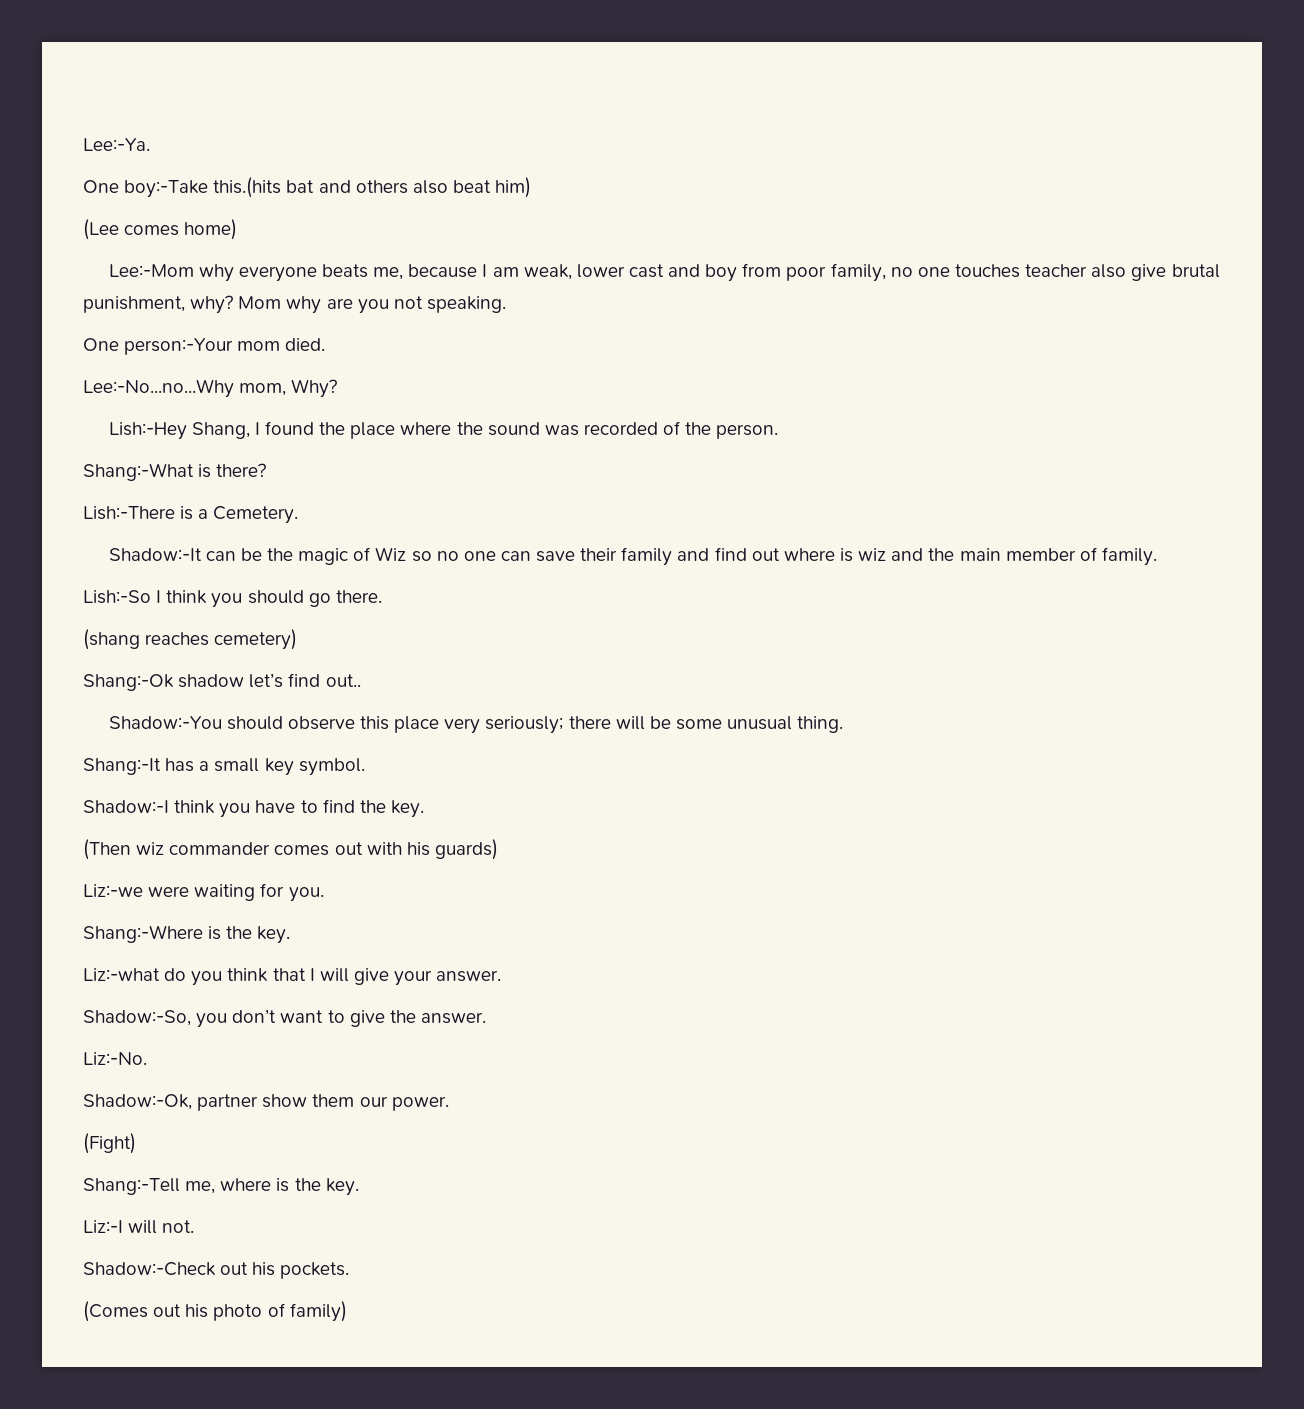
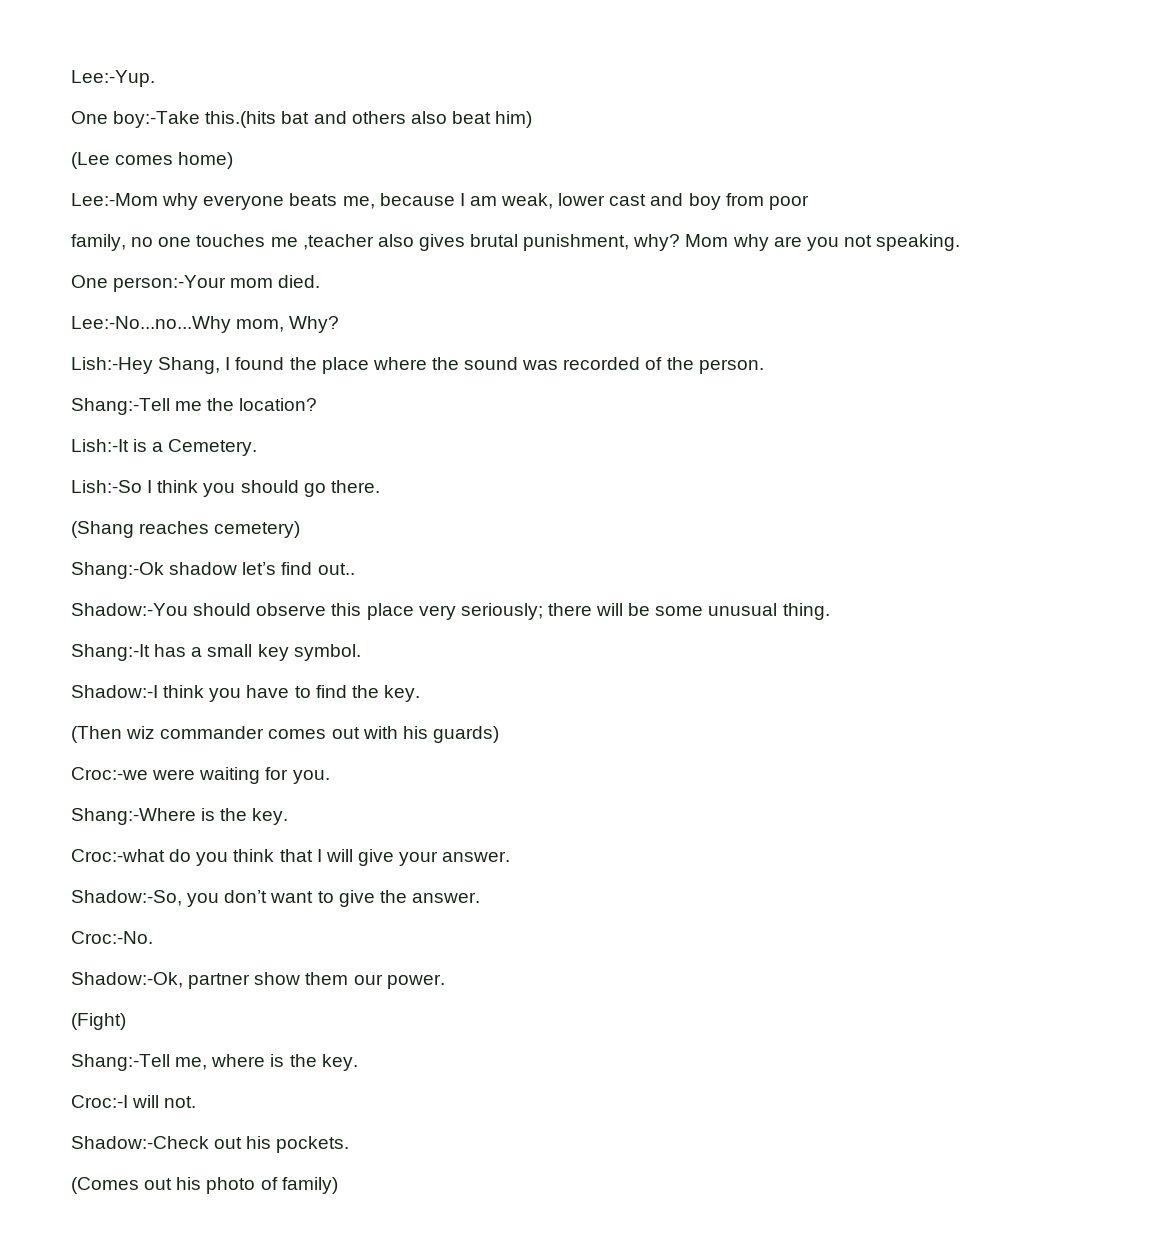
[83,138,150,151] Lee:-Ya. -> [71,70,155,87] Lee:-Yup.
(827, 273) none -> (809, 202) //
[1025,264,1167,281] teacher also give -> [270,234,465,251] me ,teacher also gives
[83,463,267,481] [83,506,299,524] [108,547,1157,566] Shang:-What is there? // Lish:-There is a Cemetery. // Shadow:-It can be the magic of Wiz so no one can save their family and find out where is wiz and the main member of family. -> [71,398,318,415] [71,439,258,456] Shang:-Tell me the location? // Lish:-It is a Cemetery.
[83,629,140,650] (shang -> [71,521,134,538] (Shang
[83,884,143,897] Liz:-we -> [71,767,148,780] Croc:-we
[83,968,160,981] Liz:-what -> [71,849,165,862] Croc:-what
[83,1052,147,1065] Liz:-No. -> [71,931,153,944] Croc:-No.
[83,1220,123,1233] Liz:-I -> [71,1095,128,1108] Croc:-I

